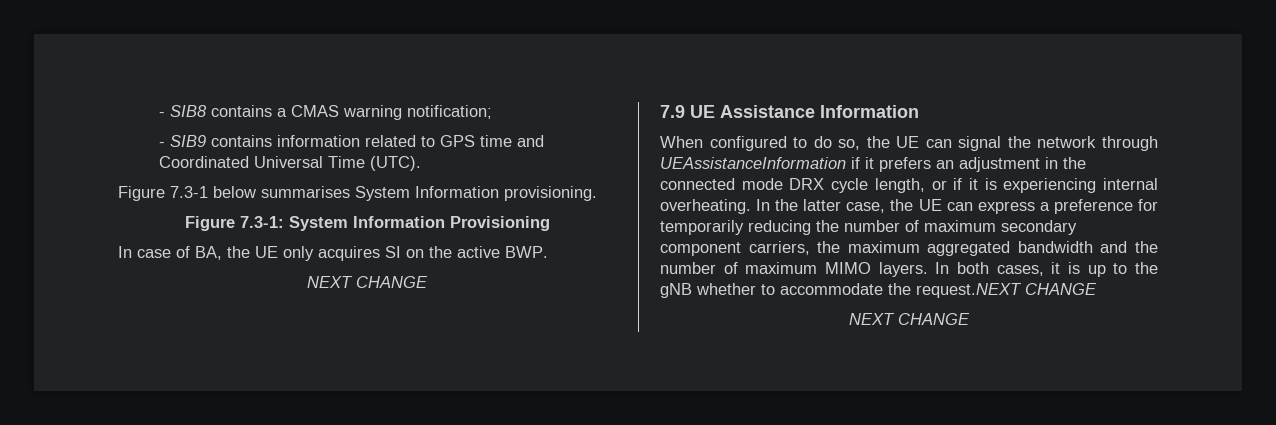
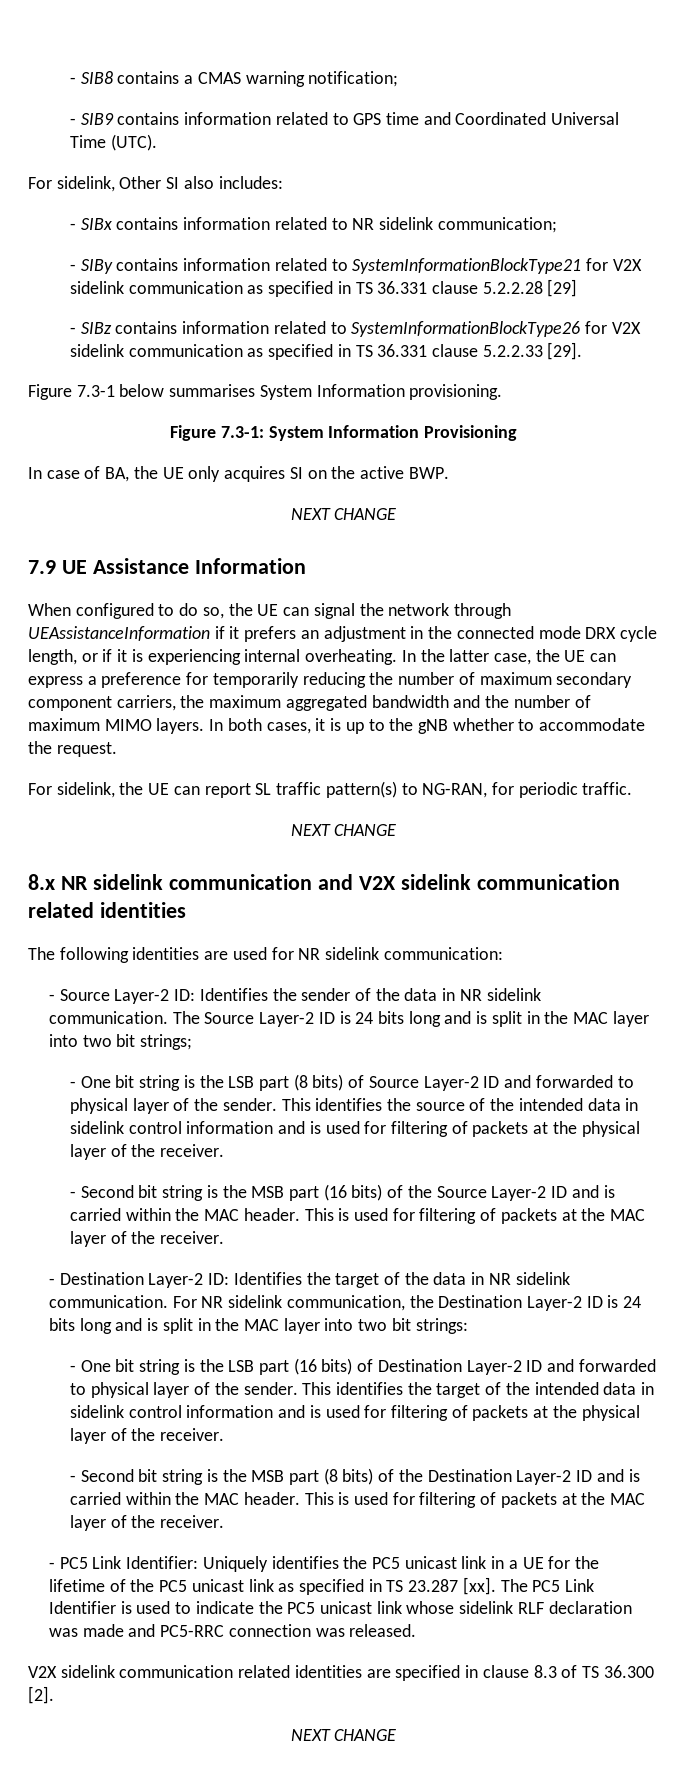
(421, 163) none -> [28,176,283,192] [69,217,557,233] [69,258,642,274] [69,279,578,297] [69,321,641,337] [69,342,583,360] // For sidelink, Other SI also includes: // - SIBx contains information related to NR sidelink communication; // - SIBy contains information related to SystemInformationBlockType21 for V2X sidelink communication as specified in TS 36.331 clause 5.2.2.28 [29] // - SIBz contains information related to SystemInformationBlockType26 for V2X sidelink communication as specified in TS 36.331 clause 5.2.2.33 [29].
[916,283,1097,298] request.NEXT CHANGE -> [56,742,117,757] [28,781,633,798] [290,824,397,836] [28,874,620,890] [28,902,186,918] [28,947,503,963] [48,988,541,1004] [48,1011,649,1027] [48,1034,193,1050] [69,1074,634,1091] [69,1098,639,1114] [69,1121,640,1137] [69,1144,225,1160] [69,1184,615,1201] [69,1208,646,1224] [69,1231,225,1247] [48,1272,570,1288] [48,1295,642,1311] [48,1318,468,1334] [69,1358,656,1375] [69,1382,655,1398] [69,1405,640,1421] [69,1428,225,1444] [69,1468,640,1485] [69,1492,646,1508] [69,1515,225,1531] [48,1556,600,1572] [48,1577,595,1595] [48,1601,632,1614] [48,1624,417,1637] [28,1665,654,1681] [28,1686,54,1704] request. // For sidelink, the UE can report SL traffic pattern(s) to NG-RAN, for periodic traffic. // NEXT CHANGE // 8.x NR sidelink communication and V2X sidelink communication related identities // The following identities are used for NR sidelink communication: // - Source Layer-2 ID: Identifies the sender of the data in NR sidelink communication. The Source Layer-2 ID is 24 bits long and is split in the MAC layer into two bit strings; // - One bit string is the LSB part (8 bits) of Source Layer-2 ID and forwarded to physical layer of the sender. This identifies the source of the intended data in sidelink control information and is used for filtering of packets at the physical layer of the receiver. // - Second bit string is the MSB part (16 bits) of the Source Layer-2 ID and is carried within the MAC header. This is used for filtering of packets at the MAC layer of the receiver. // - Destination Layer-2 ID: Identifies the target of the data in NR sidelink communication. For NR sidelink communication, the Destination Layer-2 ID is 24 bits long and is split in the MAC layer into two bit strings: // - One bit string is the LSB part (16 bits) of Destination Layer-2 ID and forwarded to physical layer of the sender. This identifies the target of the intended data in sidelink control information and is used for filtering of packets at the physical layer of the receiver. // - Second bit string is the MSB part (8 bits) of the Destination Layer-2 ID and is carried within the MAC header. This is used for filtering of packets at the MAC layer of the receiver. // - PC5 Link Identifier: Uniquely identifies the PC5 unicast link in a UE for the lifetime of the PC5 unicast link as specified in TS 23.287 [xx]. The PC5 Link Identifier is used to indicate the PC5 unicast link whose sidelink RLF declaration was made and PC5-RRC connection was released. // V2X sidelink communication related identities are specified in clause 8.3 of TS 36.300 [2].

